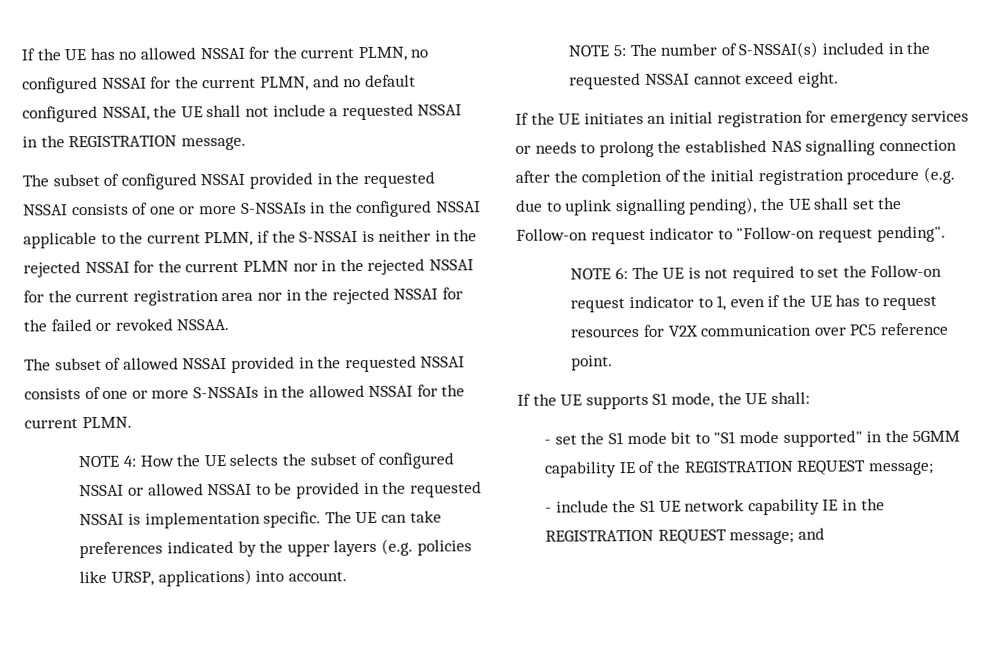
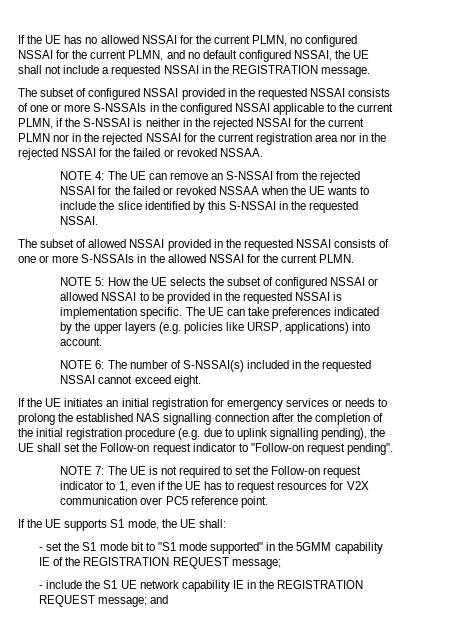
(230, 324) none -> [60,171,361,183] [60,186,370,195] [60,201,359,213] [60,216,99,225] // NOTE 4: The UE can remove an S-NSSAI from the rejected NSSAI for the failed or revoked NSSAA when the UE wants to include the slice identified by this S-NSSAI in the requested NSSAI.
[122,455,136,467] 4: -> [95,277,105,286] 5:
[612,45,626,57] 5: -> [95,360,105,369] 6:
[614,267,628,280] 6: -> [95,466,105,475] 7:

